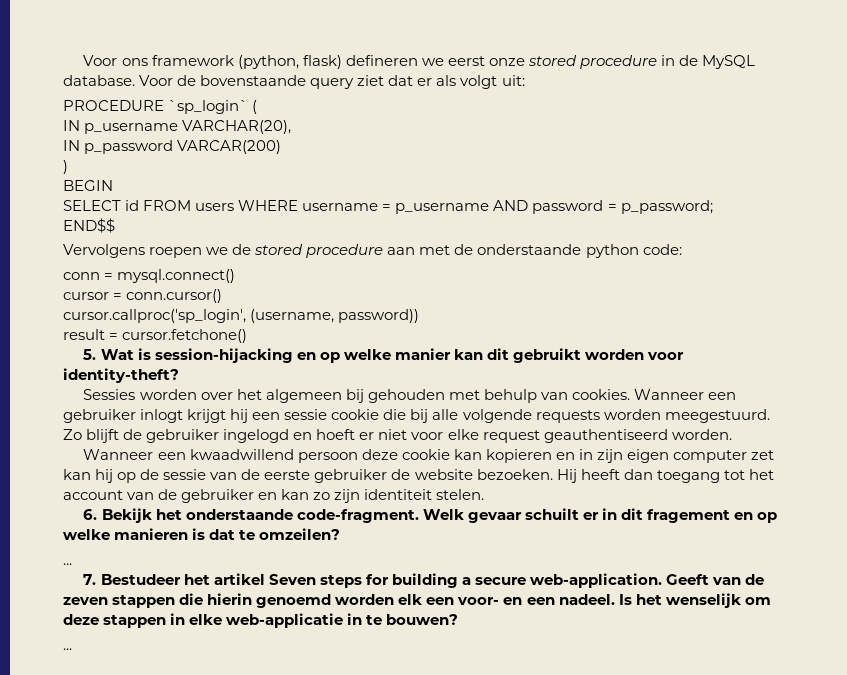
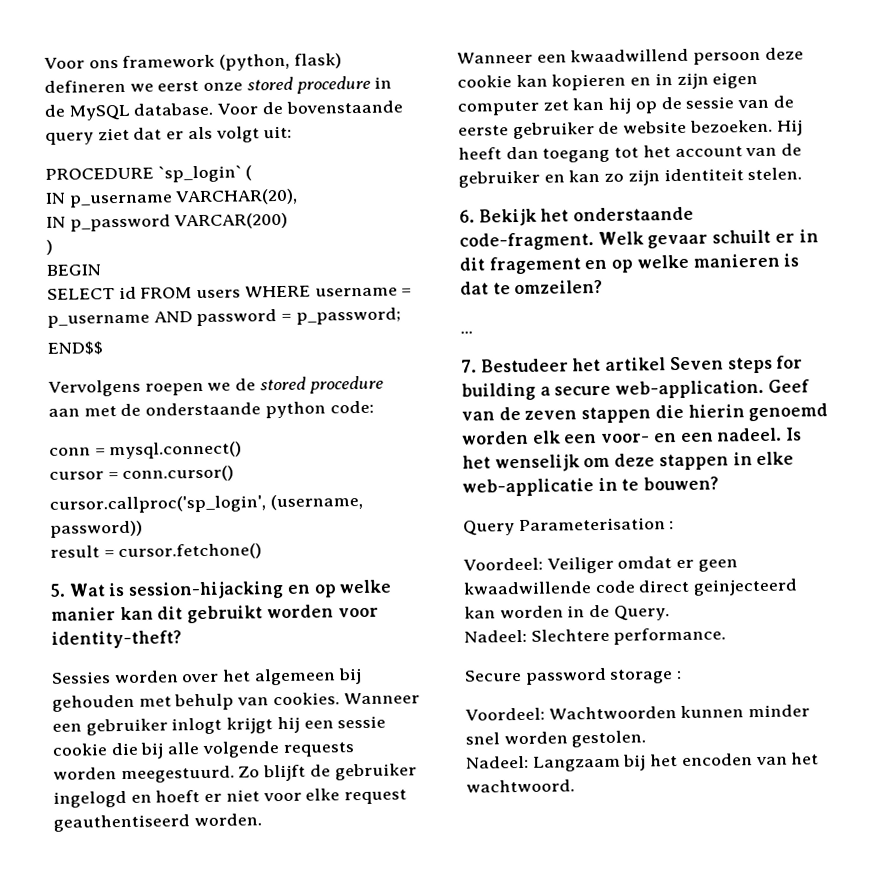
[666,574,710,585] Geeft -> [767,379,810,393] Geef
[63,648,72,650] ... -> [463,517,675,536] [463,556,738,574] [463,578,799,596] [464,604,670,621] [464,627,727,645] [464,667,683,685] [465,704,811,721] [465,730,647,748] [466,752,820,772] [466,779,575,793] Query Parameterisation : // Voordeel: Veiliger omdat er geen kwaadwillende code direct geinjecteerd kan worden in de Query. // Nadeel: Slechtere performance. // Secure password storage : // Voordeel: Wachtwoorden kunnen minder snel worden gestolen. // Nadeel: Langzaam bij het encoden van het wachtwoord.

